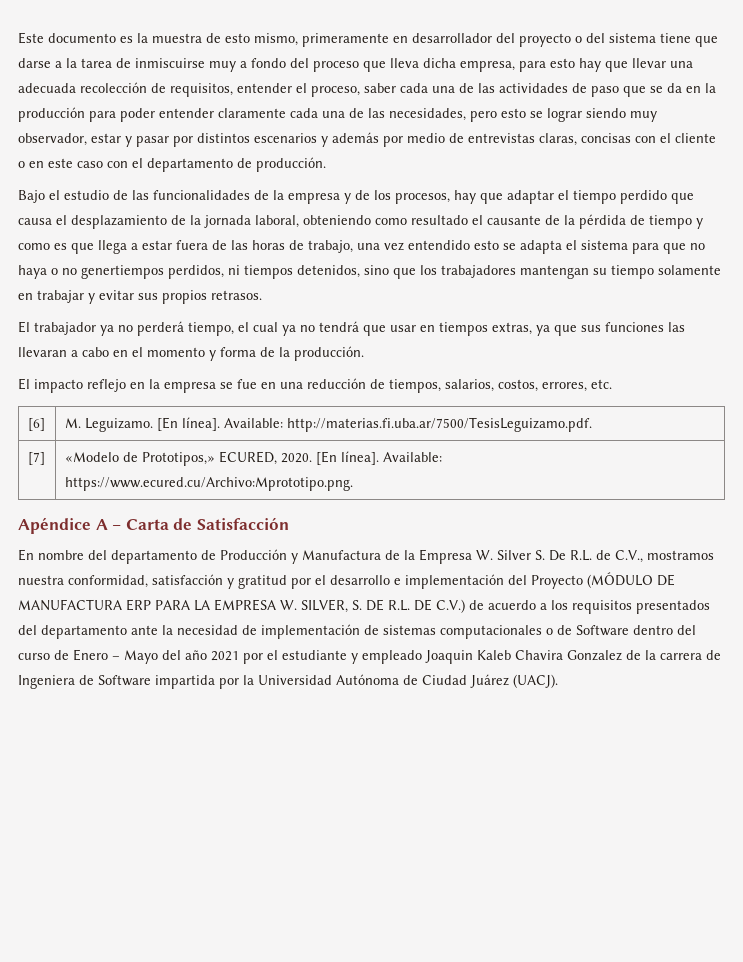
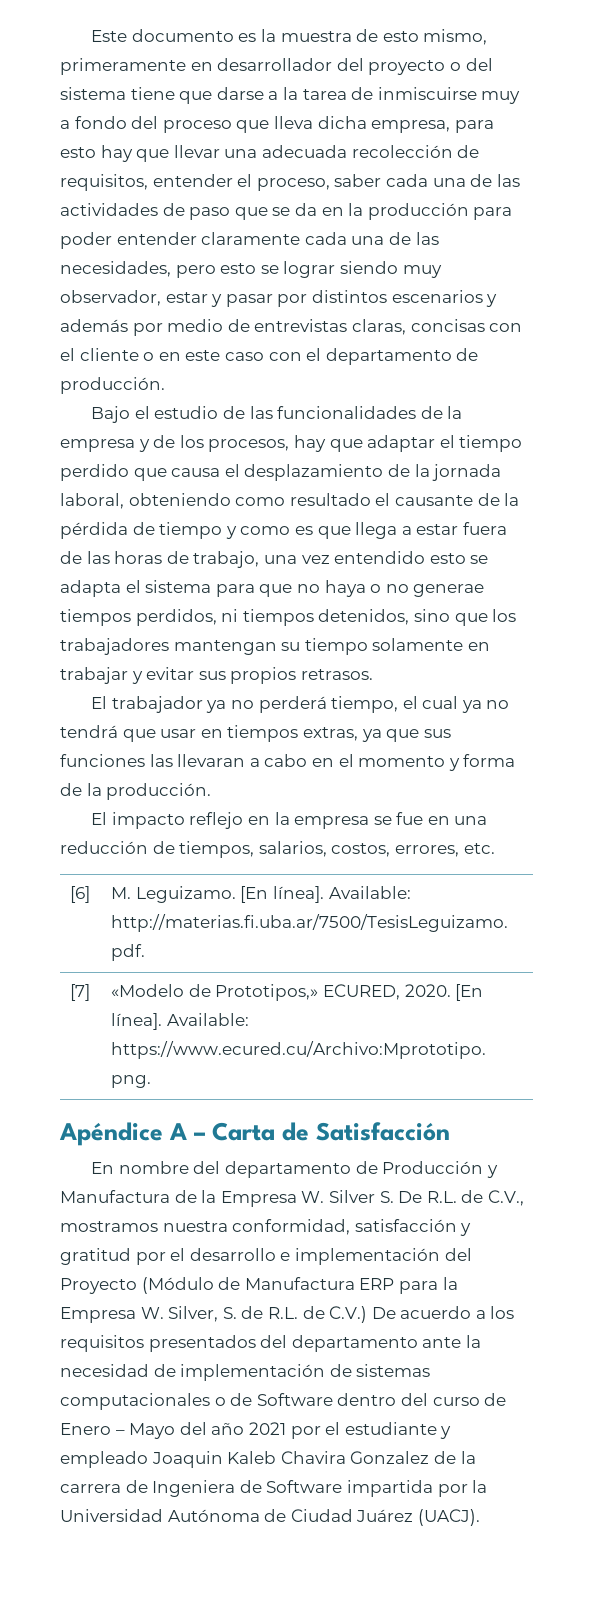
[81,265,164,279] genertiempos -> [413,584,485,597] [60,609,131,626] generae tiempos
[587,572,675,588] [18,599,484,613] (MÓDULO DE MANUFACTURA ERP PARA LA EMPRESA W. SILVER, S. DE R.L. DE C.V.) de -> [141,1277,458,1294] [60,1306,396,1323] (Módulo de Manufactura ERP para la Empresa W. Silver, S. de R.L. de C.V.) De

